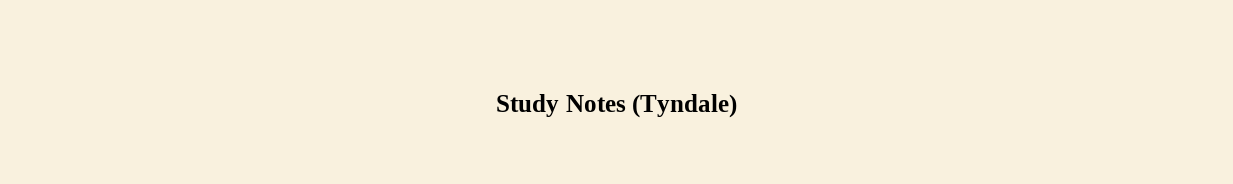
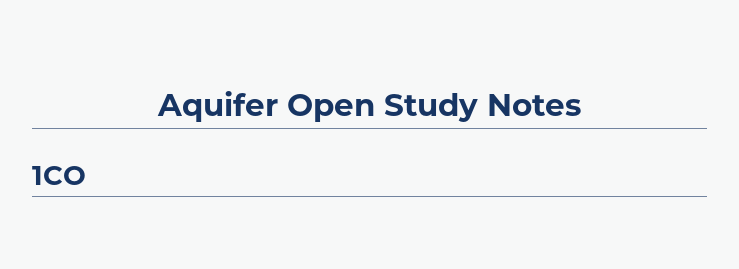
(495, 105) none -> [157,91,375,122] Aquifer Open
[632,94,738,118] (Tyndale) -> [32,166,86,185] // 1CO

